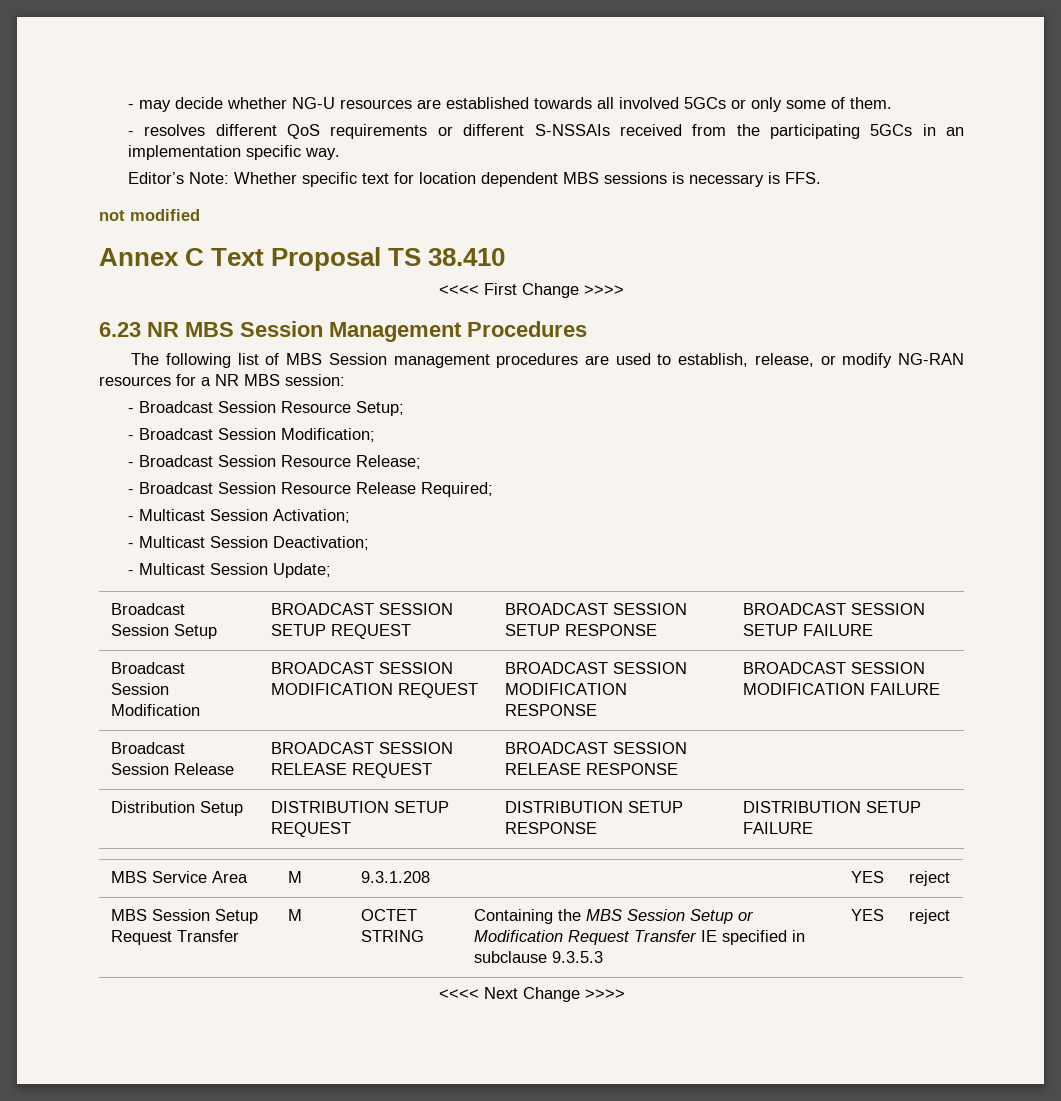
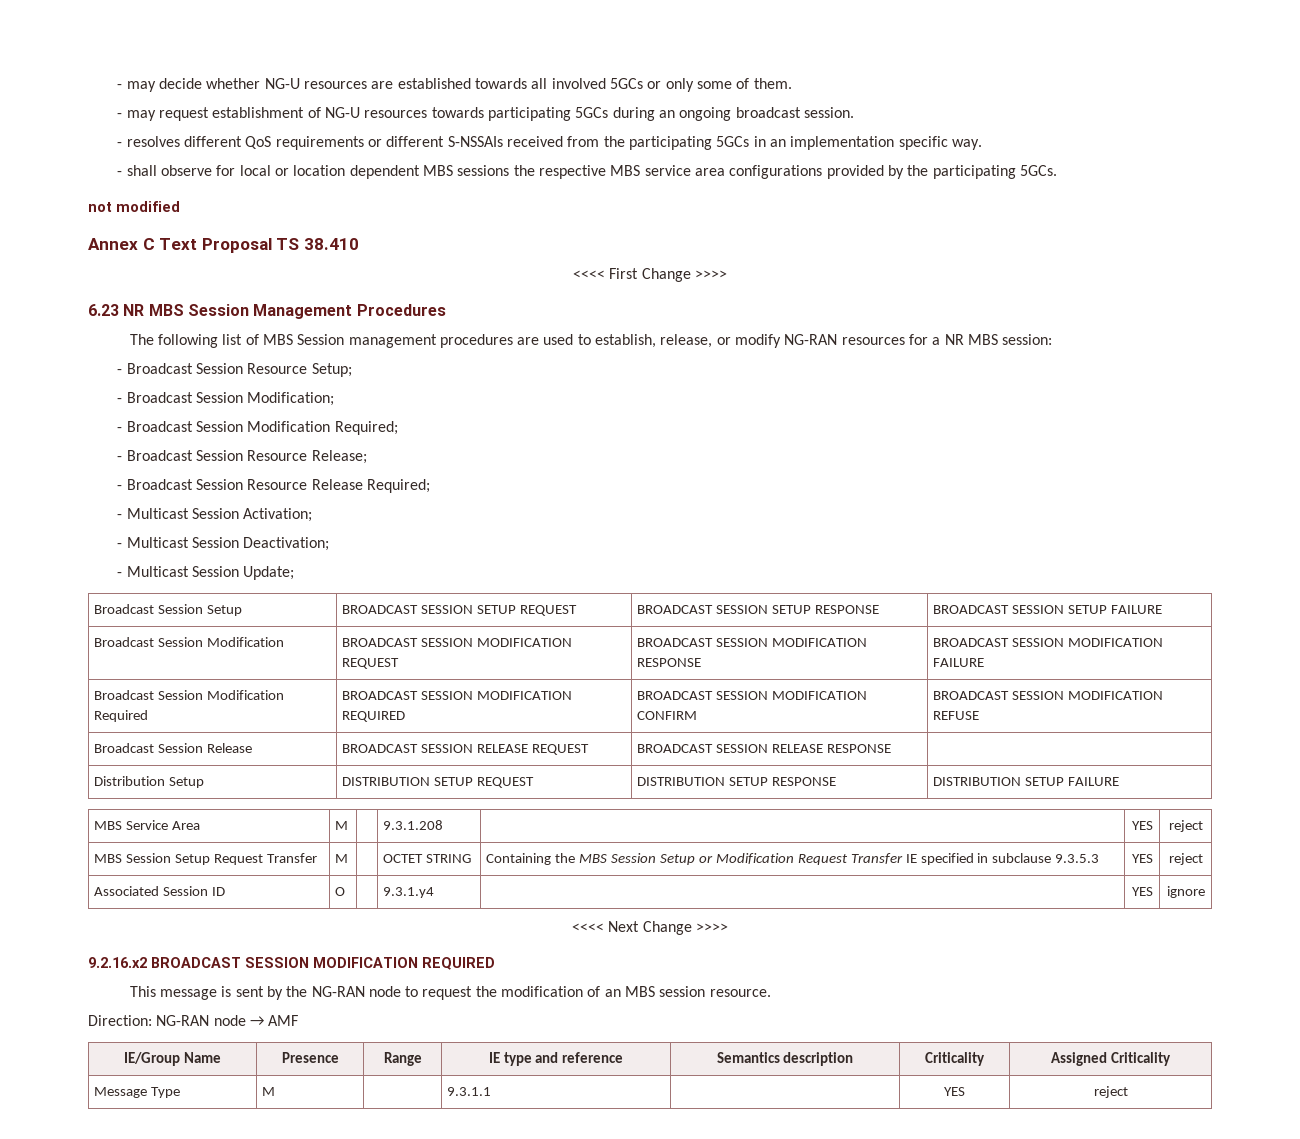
(893, 103) none -> [117,107,854,121] // - may request establishment of NG-U resources towards participating 5GCs during an ongoing broadcast session.
[128,172,822,187] Editor’s Note: Whether specific text for location dependent MBS sessions is necessary is FFS. -> [117,165,1057,179] - shall observe for local or location dependent MBS sessions the respective MBS service area configurations provided by the participating 5GCs.
(376, 435) none -> [117,421,398,435] // - Broadcast Session Modification Required;
(941, 689) none -> [94,690,285,700] [94,710,149,722] [342,691,573,700] [342,711,406,722] [637,691,868,700] [637,711,698,720] [933,691,1164,700] [933,711,980,720] // Broadcast Session Modification Required | BROADCAST SESSION MODIFICATION REQUIRED | BROADCAST SESSION MODIFICATION CONFIRM | BROADCAST SESSION MODIFICATION REFUSE
[438,987,625,1002] // <<<< Next Change >>>> -> [94,886,226,896] [335,887,346,896] [383,887,435,898] [1131,887,1153,896] [1166,886,1205,898] [572,921,728,935] [88,957,495,970] [129,986,771,1000] [88,1015,299,1026] [124,1052,221,1066] [281,1052,339,1063] [383,1052,422,1066] [488,1052,624,1066] [716,1052,854,1066] [925,1052,985,1066] [1051,1052,1171,1066] [94,1087,181,1098] [262,1087,276,1096] [447,1087,492,1096] [944,1087,965,1096] [1093,1086,1128,1098] // Associated Session ID | O | | 9.3.1.y4 | | YES | ignore // <<<< Next Change >>>> // 9.2.16.x2 BROADCAST SESSION MODIFICATION REQUIRED // This message is sent by the NG-RAN node to request the modification of an MBS session resource. // Direction: NG-RAN node → AMF // IE/Group Name | Presence | Range | IE type and reference | Semantics description | Criticality | Assigned Criticality // Message Type | M | | 9.3.1.1 | | YES | reject

